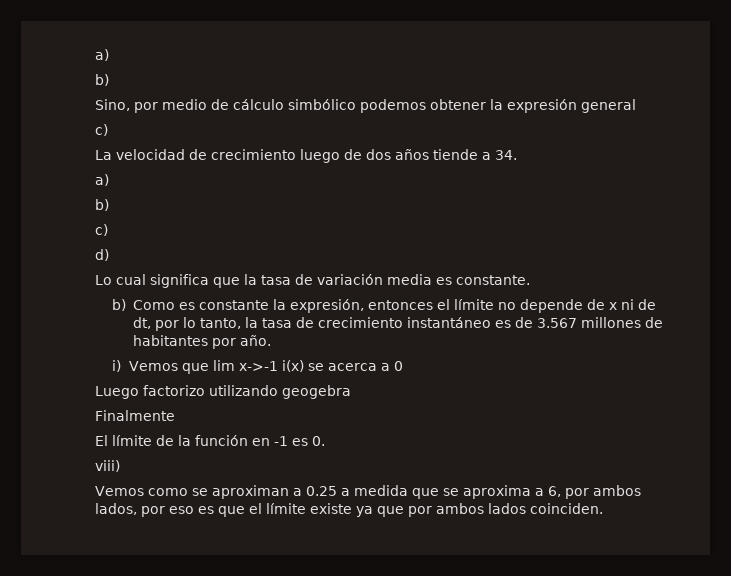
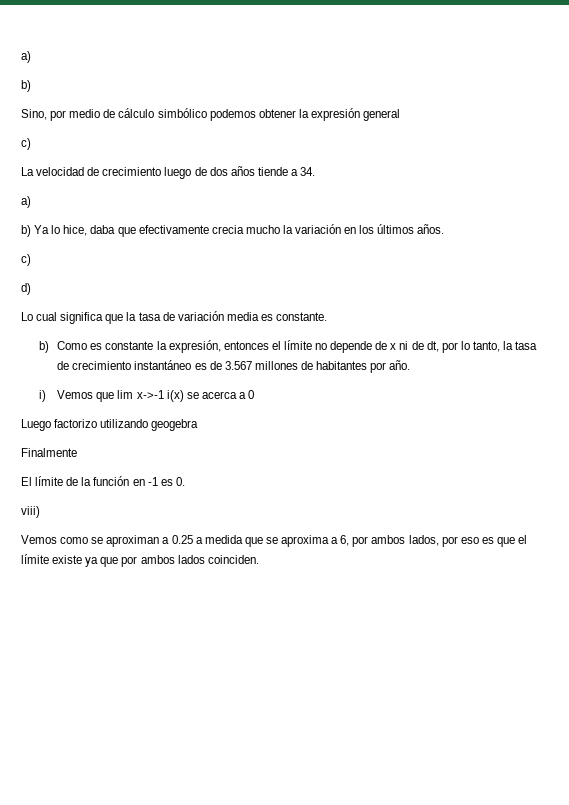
(109, 205) none -> [34,224,445,237] Ya lo hice, daba que efectivamente crecia mucho la variación en los últimos años.

